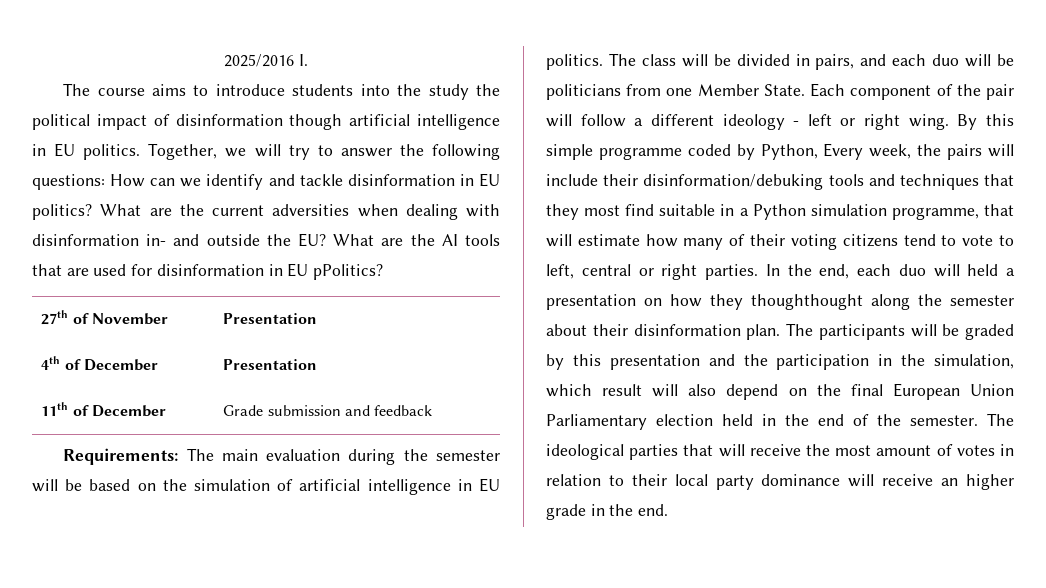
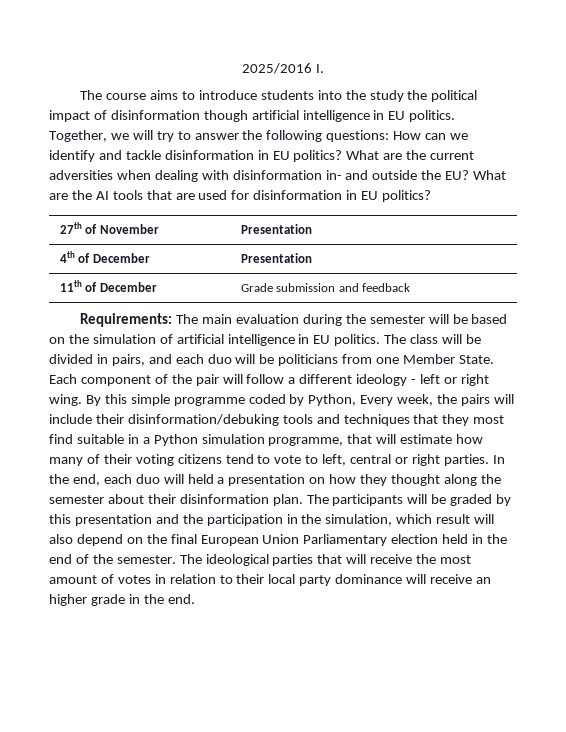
[313,264,384,280] pPolitics? -> [382,190,432,202] politics?
[751,294,863,310] thoughthought -> [391,474,441,486] thought

